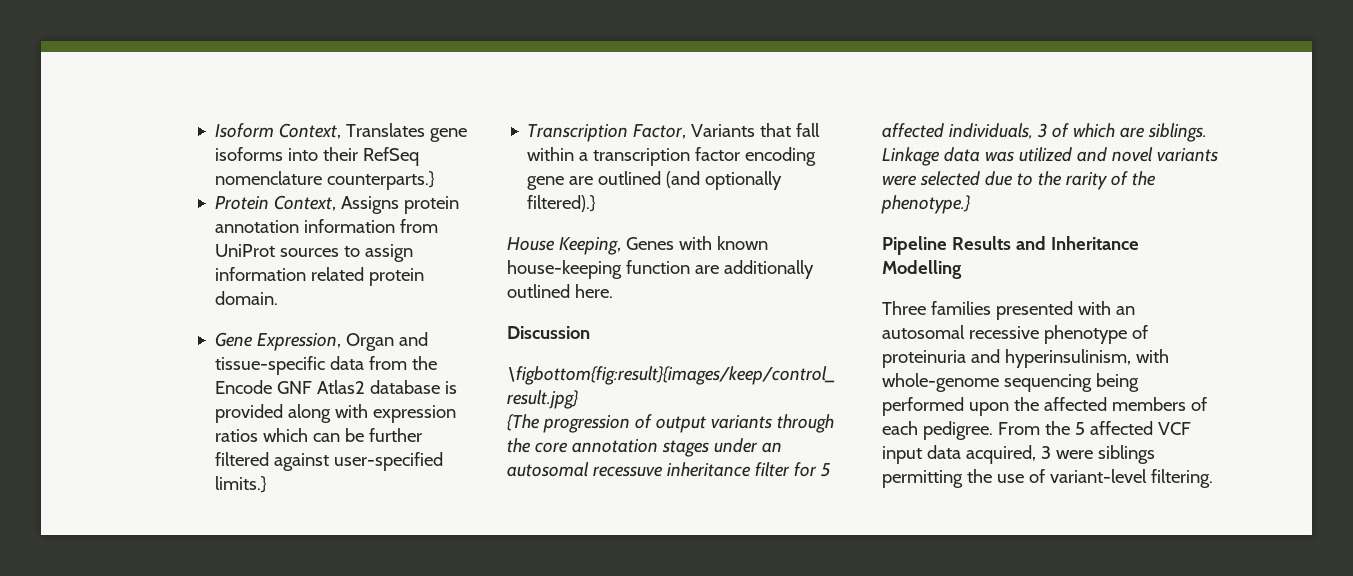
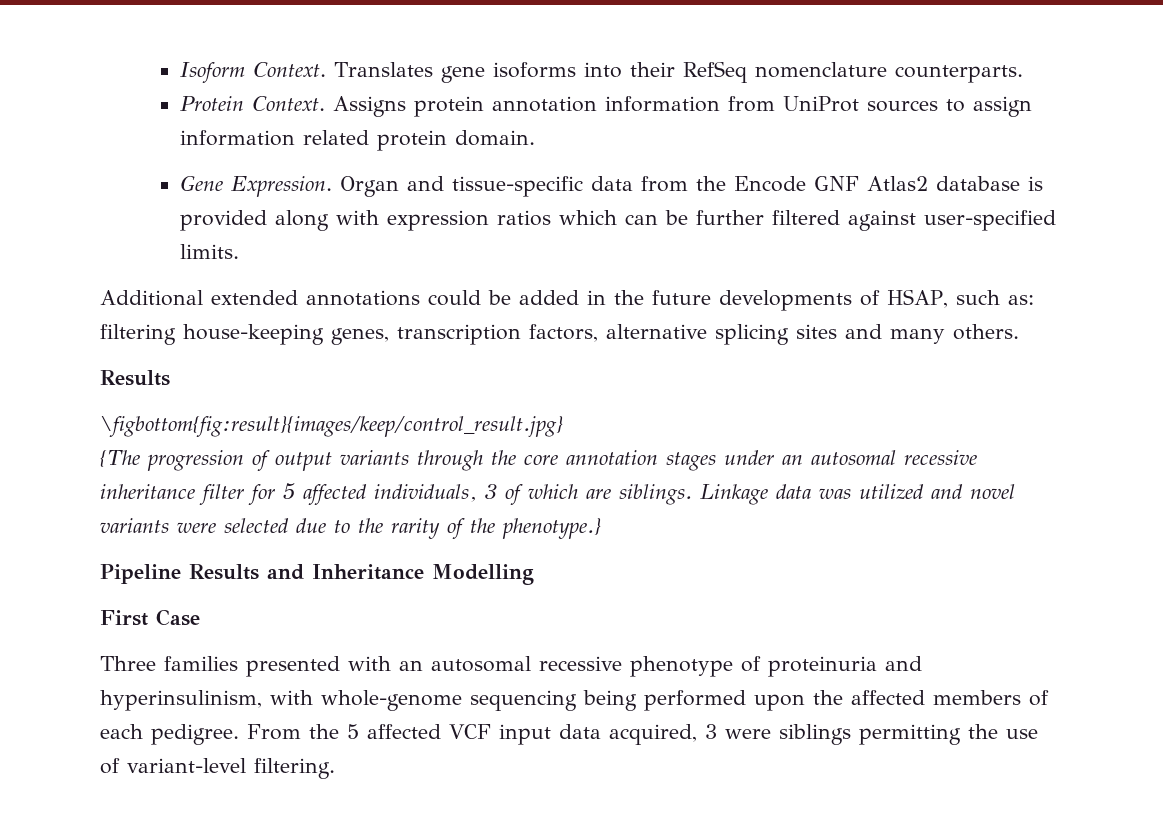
[279,123,342,139] Context, -> [253,62,327,77] Context.
[327,171,436,190] counterparts.} -> [895,65,1024,83] counterparts.
[274,195,337,211] Context, -> [252,96,326,111] Context.
[257,333,342,351] Expression, -> [231,176,333,197] Expression.
[215,476,268,493] [527,123,821,142] [527,147,817,166] [527,171,783,190] [527,195,597,212] [507,236,768,255] [507,260,814,279] [507,284,613,298] [507,326,590,339] limits.} // Transcription Factor, Variants that fall within a transcription factor encoding gene are outlined (and optionally filtered).} // House Keeping, Genes with known house-keeping function are additionally outlined here. // Discussion -> [180,244,240,259] [100,289,1034,311] [100,324,1019,345] [100,370,170,386] limits. // Additional extended annotations could be added in the future developments of HSAP, such as: filtering house-keeping genes, transcription factors, alternative splicing sites and many others. // Results
[592,466,663,477] recessuve -> [904,450,977,465] recessive
(962, 269) none -> [100,609,200,626] // First Case

